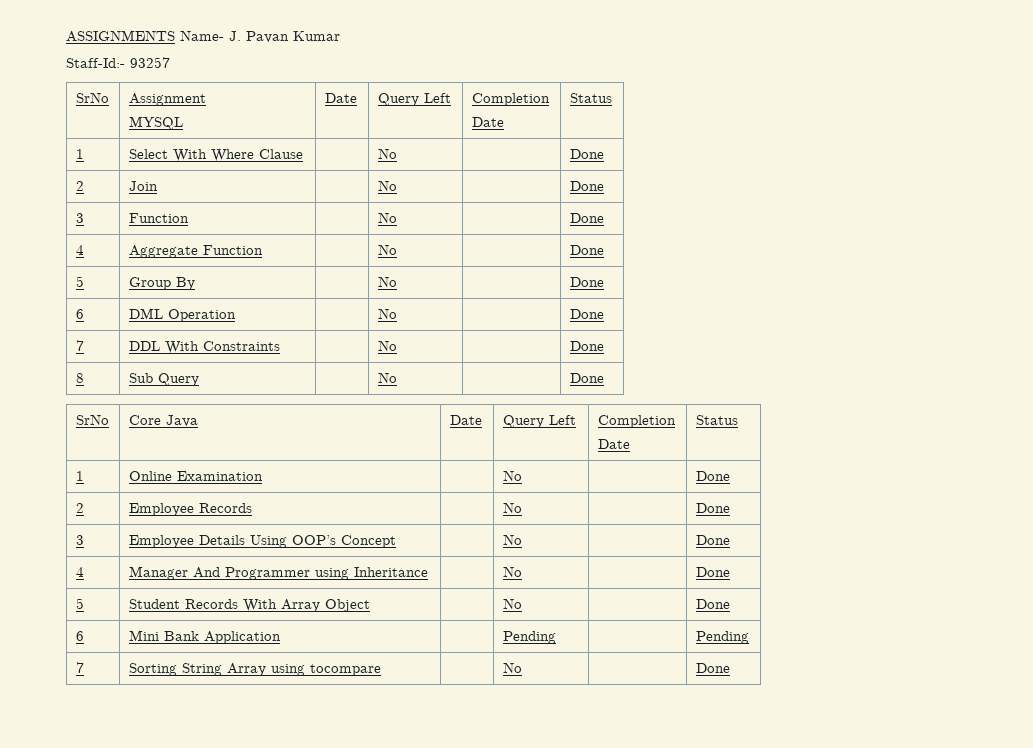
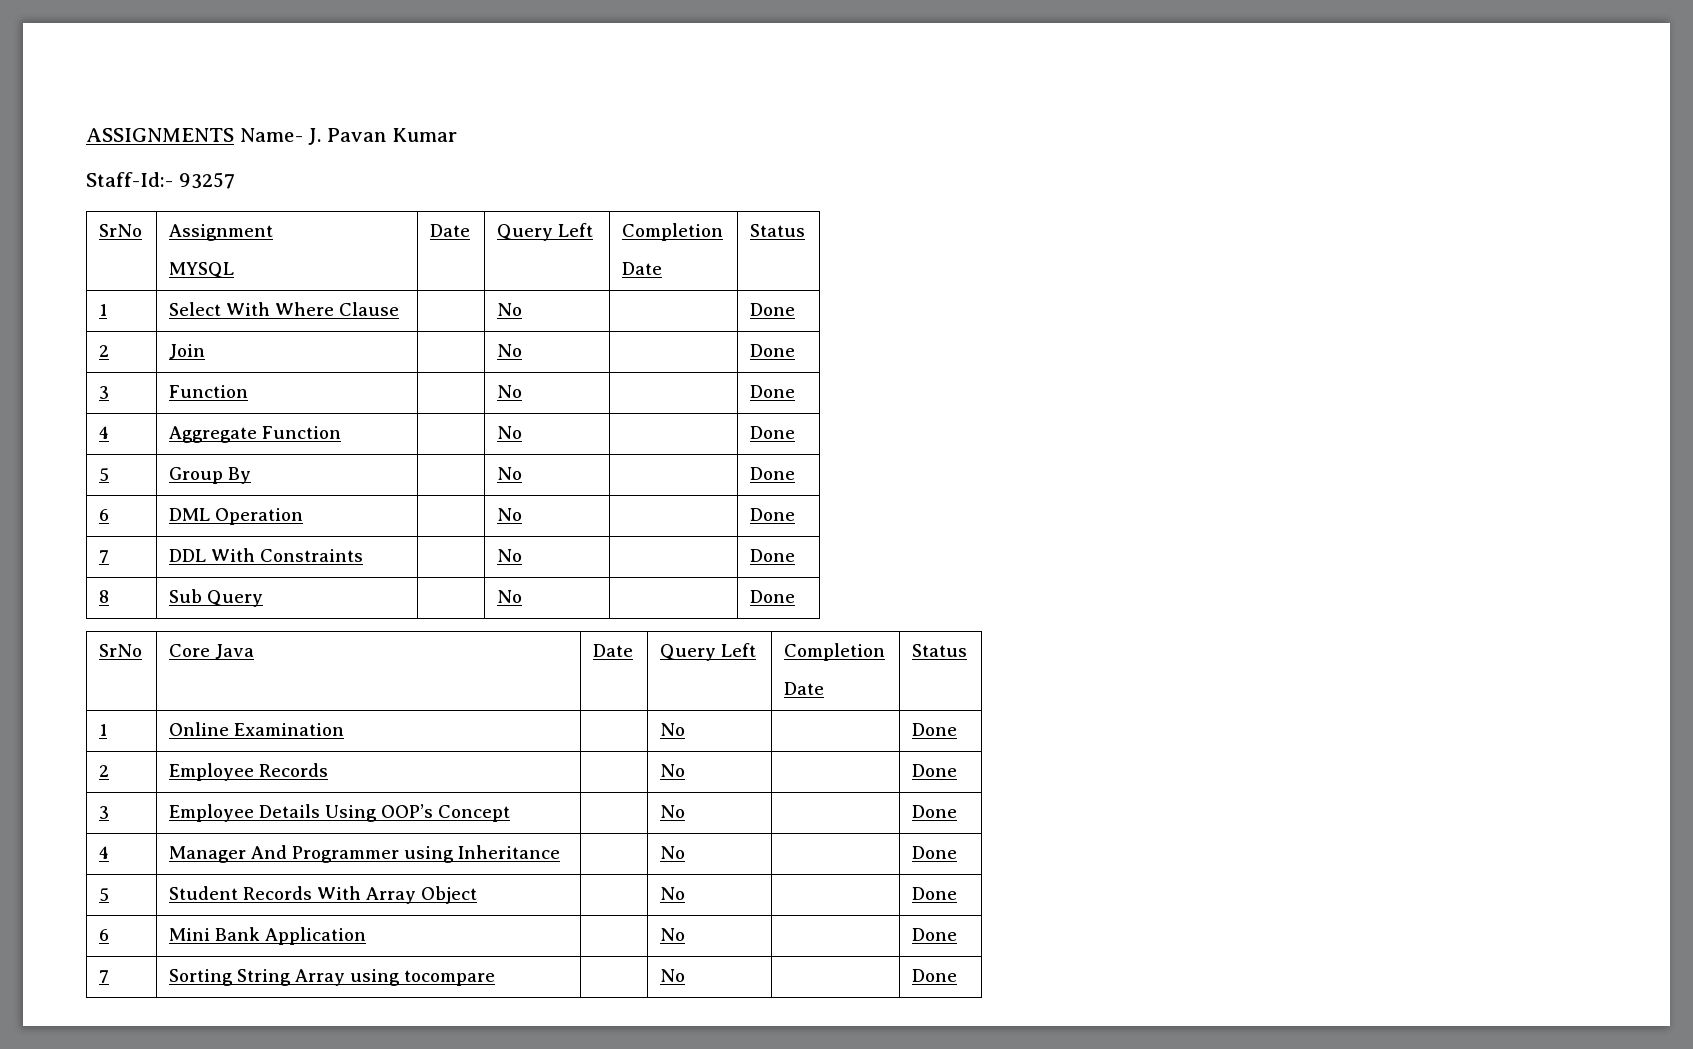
[502,631,556,644] [695,631,749,644] Pending | | Pending -> [660,928,686,941] [912,928,958,941] No | | Done

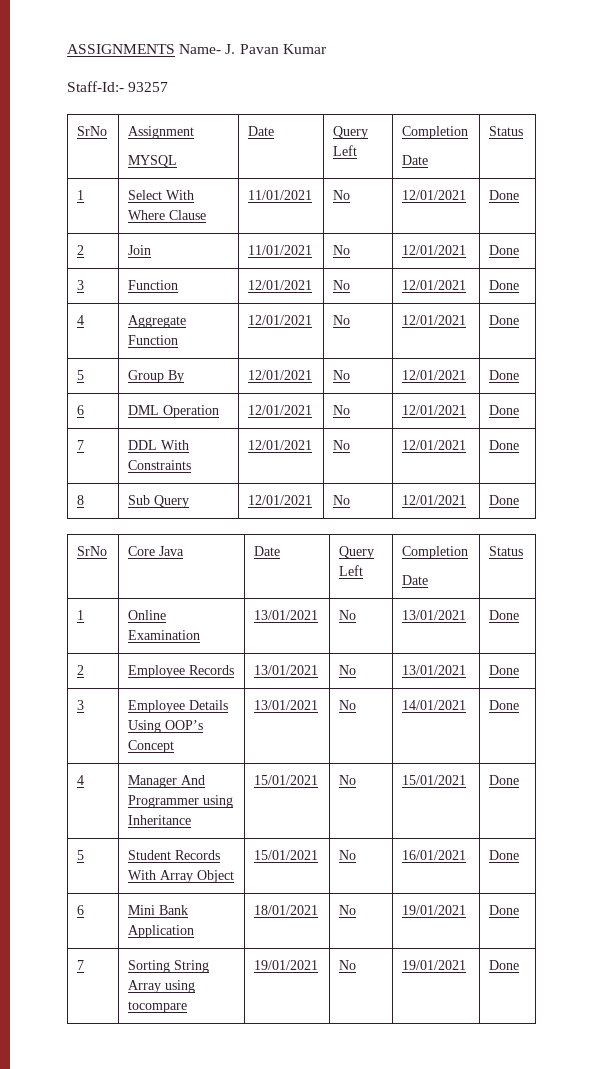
[497,303,523,316] | No | -> [248,190,313,200] [333,190,351,200] [402,190,467,200] 11/01/2021 | No | 12/01/2021
[497,344,523,357] | No | -> [248,245,313,255] [333,245,351,255] [402,245,467,255] 11/01/2021 | No | 12/01/2021
[497,385,523,398] | No | -> [248,280,313,290] [333,280,351,290] [402,280,467,290] 12/01/2021 | No | 12/01/2021
[497,426,523,439] | No | -> [248,315,313,325] [333,315,351,325] [402,315,467,325] 12/01/2021 | No | 12/01/2021
[497,467,523,480] | No | -> [248,370,313,380] [333,370,351,380] [402,370,467,380] 12/01/2021 | No | 12/01/2021
[497,508,523,521] | No | -> [248,405,313,415] [333,405,351,415] [402,405,467,415] 12/01/2021 | No | 12/01/2021
[497,549,523,562] | No | -> [248,440,313,450] [333,440,351,450] [402,440,467,450] 12/01/2021 | No | 12/01/2021
[497,590,523,603] | No | -> [248,495,313,505] [333,495,351,505] [402,495,467,505] 12/01/2021 | No | 12/01/2021
[660,723,686,736] | No | -> [254,610,319,620] [339,610,357,620] [402,610,467,620] 13/01/2021 | No | 13/01/2021
[660,764,686,777] | No | -> [254,665,319,675] [339,665,357,675] [402,665,467,675] 13/01/2021 | No | 13/01/2021
[660,805,686,818] | No | -> [254,700,319,710] [339,700,357,710] [402,700,467,710] 13/01/2021 | No | 14/01/2021
[660,846,686,859] | No | -> [254,775,319,785] [339,775,357,785] [402,775,467,785] 15/01/2021 | No | 15/01/2021
[660,887,686,900] | No | -> [254,850,319,860] [339,850,357,860] [402,850,467,860] 15/01/2021 | No | 16/01/2021
[660,928,686,941] | No | -> [254,905,319,915] [339,905,357,915] [402,905,467,915] 18/01/2021 | No | 19/01/2021
[660,969,686,982] | No | -> [254,960,319,970] [339,960,357,970] [402,960,467,970] 19/01/2021 | No | 19/01/2021

